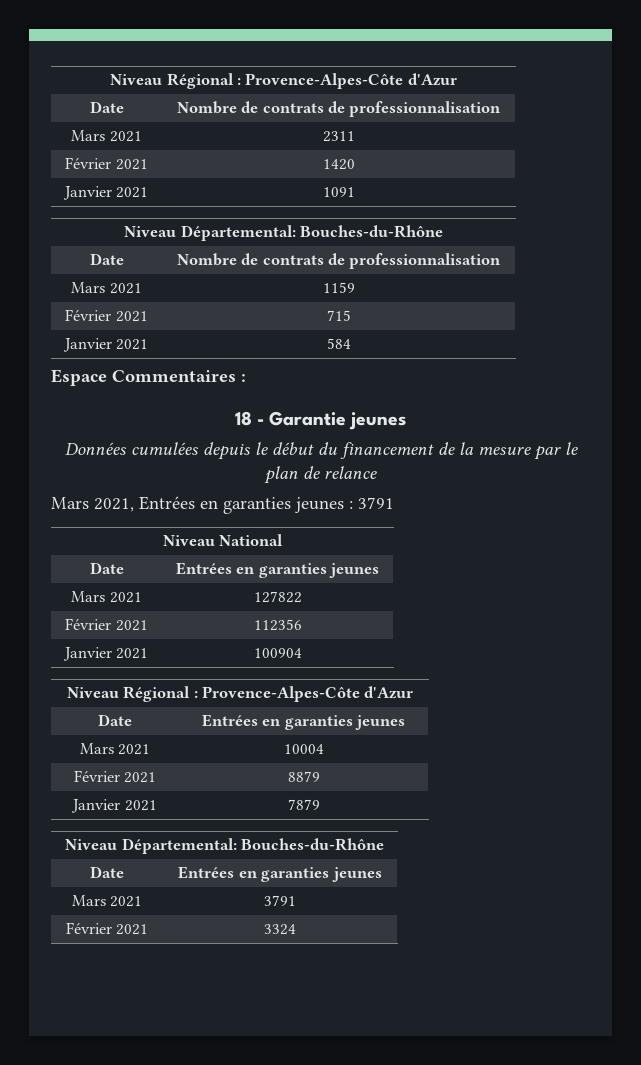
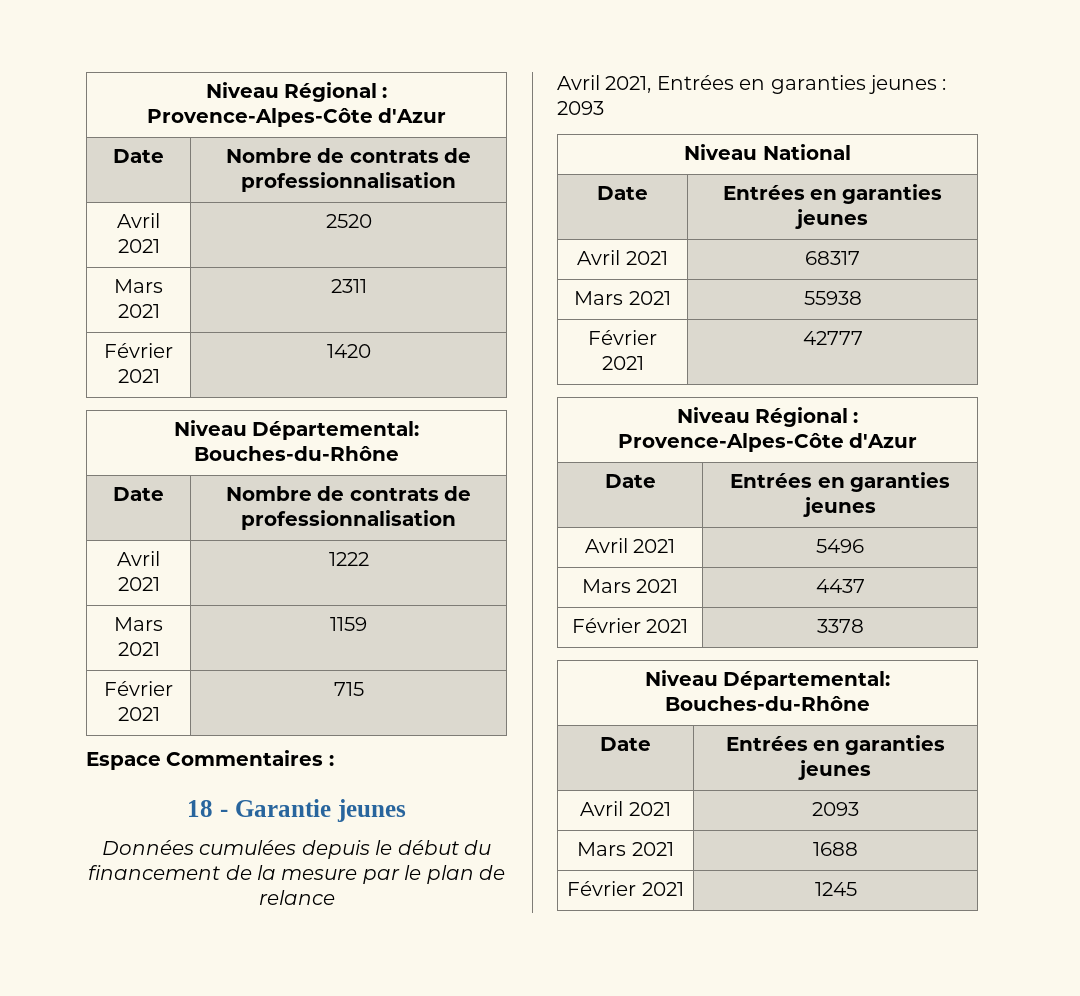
(502, 109) none -> [117,213,160,228] [117,239,160,253] [325,214,372,228] // Avril 2021 | 2520
[62,186,149,200] [322,187,355,197] // Janvier 2021 | 1091 -> (371, 351) none
(502, 261) none -> [117,551,160,566] [117,577,160,591] [328,552,369,566] // Avril 2021 | 1222
[62,338,149,352] [326,338,351,349] // Janvier 2021 | 584 -> (364, 689) none
[51,497,89,509] Mars -> [557,75,600,90] Avril
[358,497,394,509] 3791 -> [557,101,604,115] 2093
[71,591,142,603] [253,591,302,603] [65,618,148,631] [253,619,302,631] [62,647,149,661] [253,648,302,658] // Mars 2021 | 127822 // Février 2021 | 112356 // Janvier 2021 | 100904 -> [577,250,668,265] [805,251,860,265] [574,291,671,305] [803,291,862,305] [588,330,657,345] [601,356,644,370] [802,331,863,345] // Avril 2021 | 68317 // Mars 2021 | 55938 // Février 2021 | 42777
[79,743,151,755] [283,744,324,754] [73,770,157,783] [287,771,320,782] [71,799,157,813] [287,799,320,810] // Mars 2021 | 10004 // Février 2021 | 8879 // Janvier 2021 | 7879 -> [584,538,676,553] [816,539,864,553] [581,579,679,593] [815,579,865,593] [571,618,689,633] [816,619,864,633] // Avril 2021 | 5496 // Mars 2021 | 4437 // Février 2021 | 3378
[71,895,143,907] [264,895,296,906] [65,922,149,935] [264,924,296,935] // Mars 2021 | 3791 // Février 2021 | 3324 -> [580,801,671,816] [812,802,859,816] [577,842,674,856] [813,842,858,856] [567,881,684,896] [814,882,857,896] // Avril 2021 | 2093 // Mars 2021 | 1688 // Février 2021 | 1245

